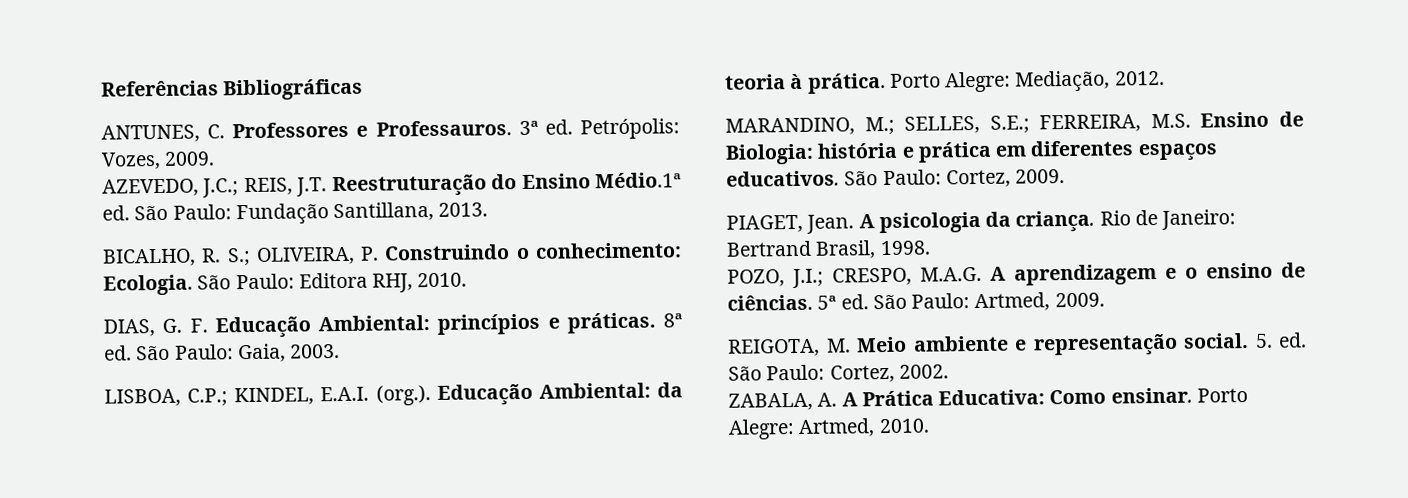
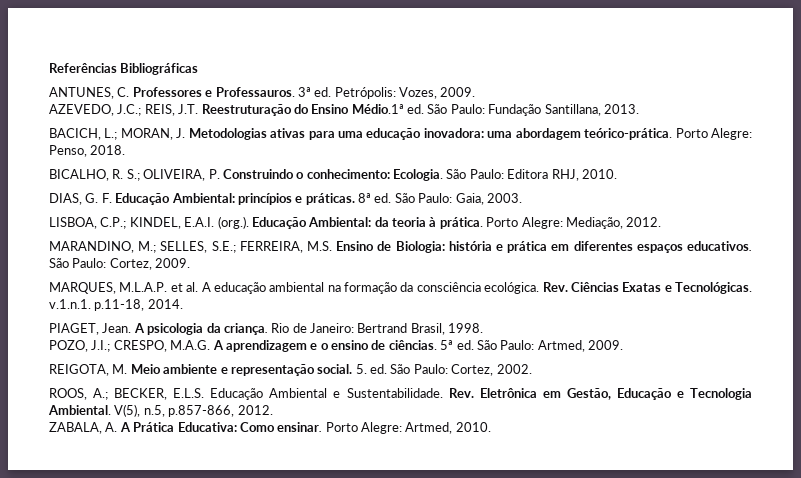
(489, 209) none -> [49,128,753,140] [49,145,126,157] // BACICH, L.; MORAN, J. Metodologias ativas para uma educação inovadora: uma abordagem teórico-prática. Porto Alegre: Penso, 2018.
(1066, 176) none -> [49,282,752,294] [49,299,183,311] // MARQUES, M.L.A.P. et al. A educação ambiental na formação da consciência ecológica. Rev. Ciências Exatas e Tecnológicas. v.1.n.1. p.11-18, 2014.
(949, 371) none -> [49,388,752,400] [48,404,273,417] // ROOS, A.; BECKER, E.L.S. Educação Ambiental e Sustentabilidade. Rev. Eletrônica em Gestão, Educação e Tecnologia Ambiental. V(5), n.5, p.857-866, 2012.

